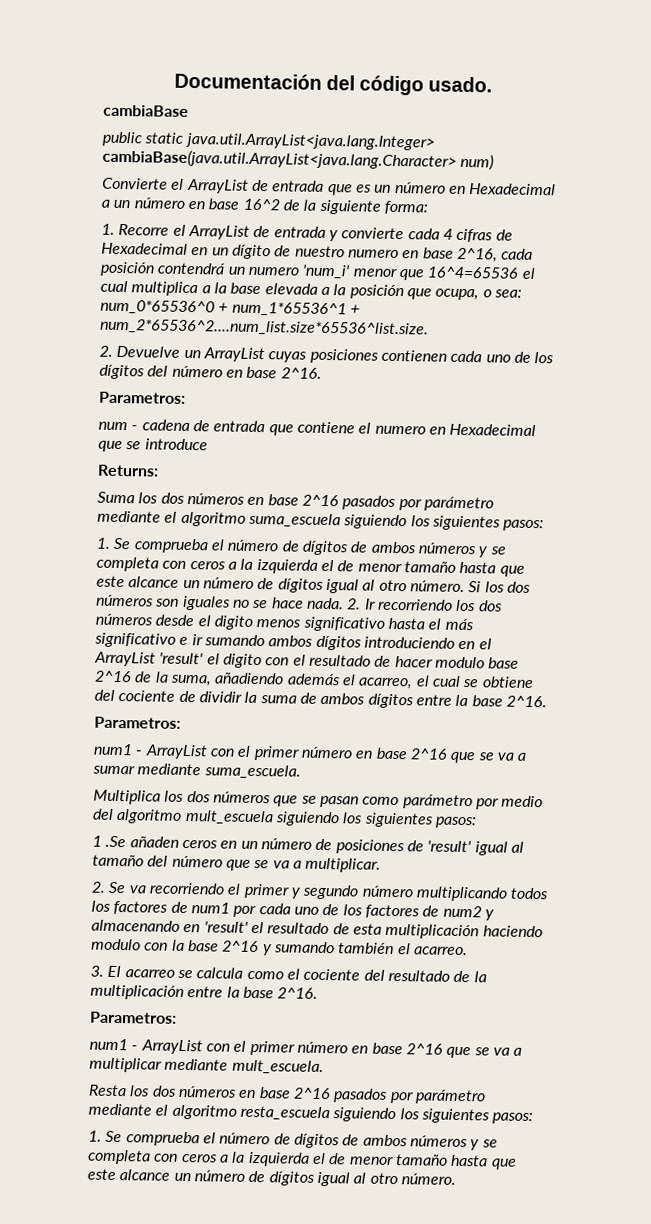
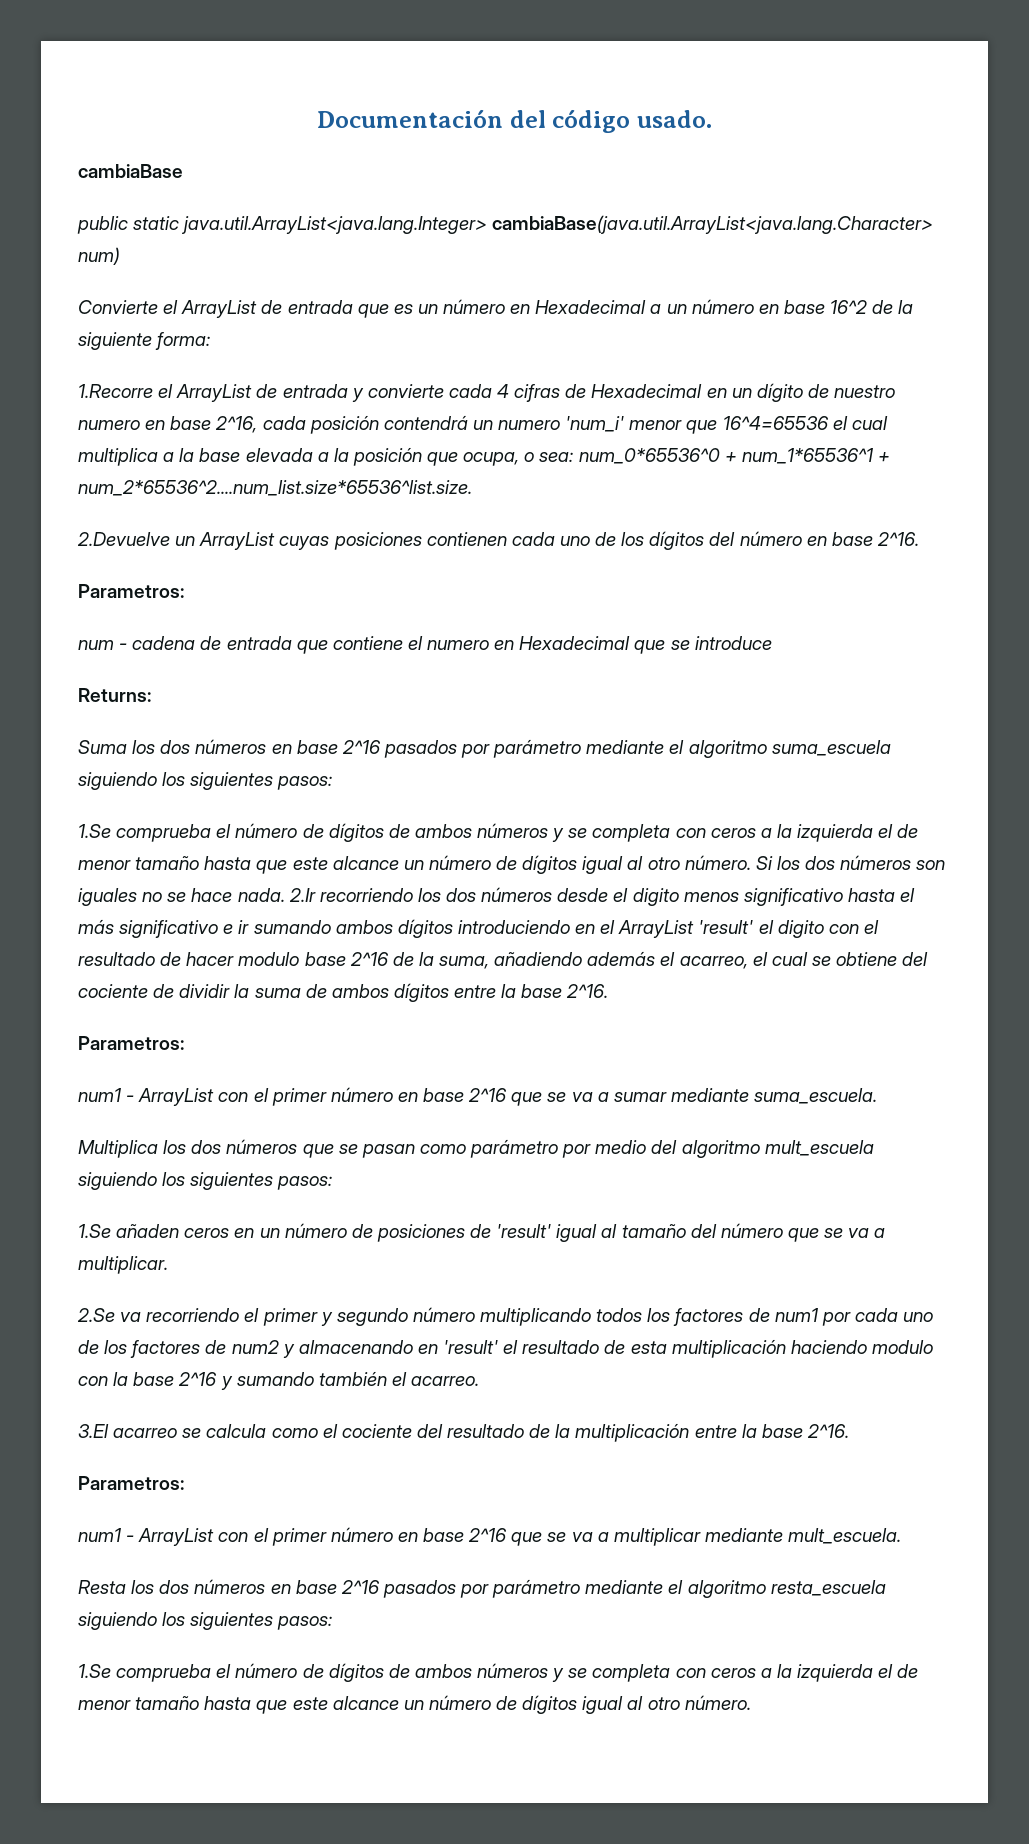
[101,223,170,236] 1. Recorre -> [78,384,153,398] 1.Recorre
[99,345,181,358] 2. Devuelve -> [77,532,170,546] 2.Devuelve
[96,537,132,550] 1. Se -> [78,824,111,838] 1.Se
[347,598,376,610] 2. Ir -> [288,888,316,902] 2.Ir
[92,835,127,848] 1 .Se -> [78,1224,111,1238] 1.Se
[91,881,127,894] 2. Se -> [77,1308,115,1322] 2.Se
[90,965,122,978] 3. El -> [78,1424,109,1438] 3.El
[88,1130,123,1143] 1. Se -> [78,1664,111,1678] 1.Se

